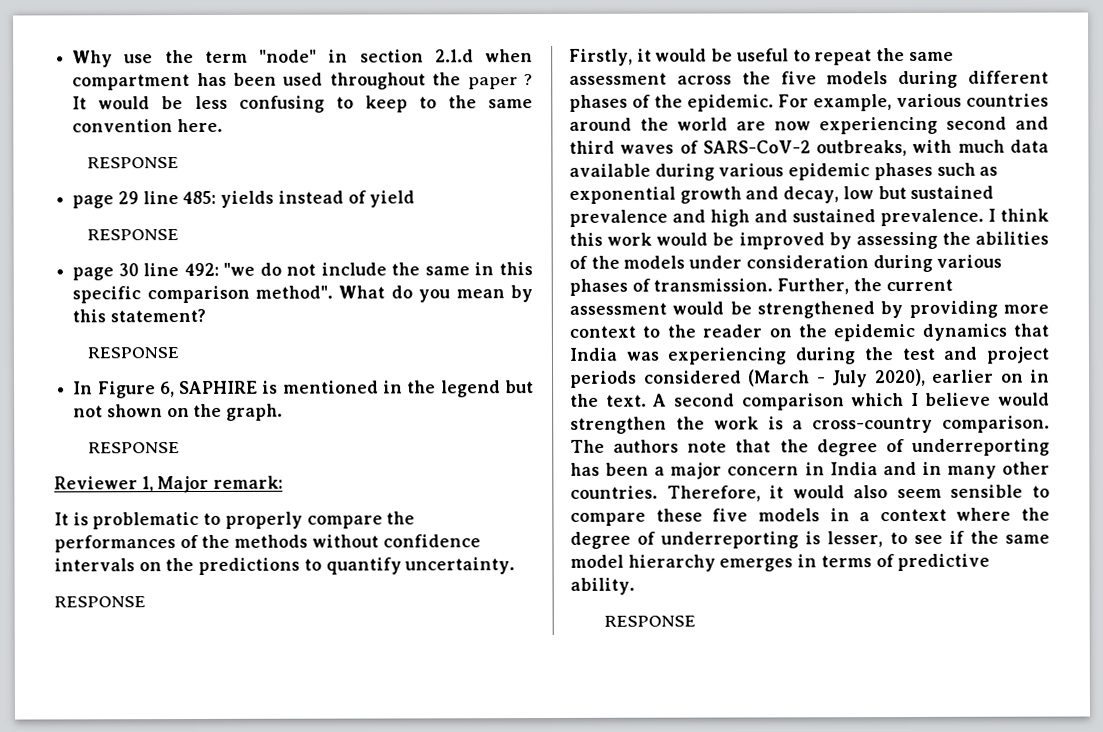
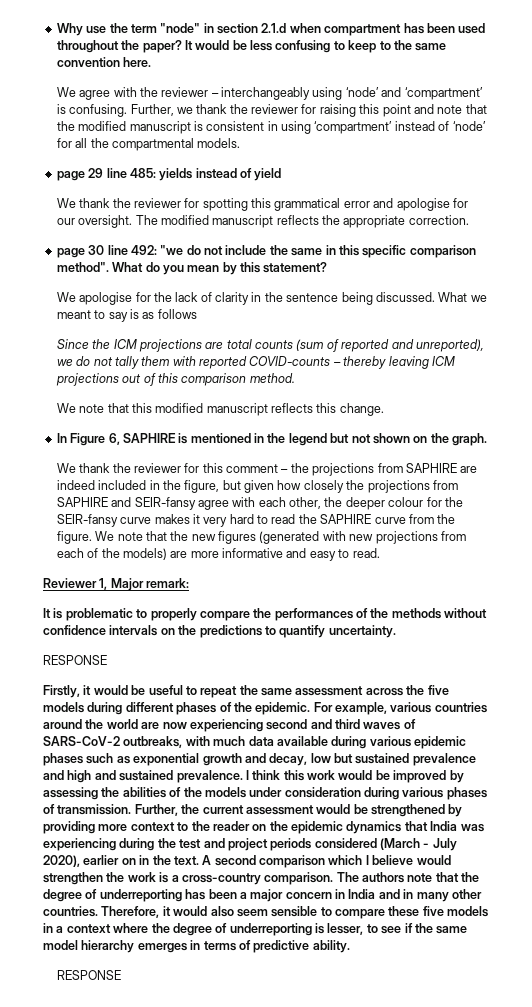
[467,74,534,90] paper ? -> [142,40,182,53] paper?
[86,157,179,169] RESPONSE -> [56,87,483,100] [56,104,487,117] [56,121,486,134] [56,138,241,151] We agree with the reviewer – interchangeably using ‘node’ and ‘compartment’ is confusing. Further, we thank the reviewer for raising this point and note that the modified manuscript is consistent in using ‘compartment’ instead of ‘node’ for all the compartmental models.
[86,229,179,241] RESPONSE -> [56,198,468,211] [56,215,469,228] We thank the reviewer for spotting this grammatical error and apologise for our oversight. The modified manuscript reflects the appropriate correction.
[86,347,179,359] RESPONSE -> [56,292,487,305] [56,309,197,322] [56,339,484,352] [56,356,455,369] [55,373,295,386] [56,403,384,416] We apologise for the lack of clarity in the sentence being discussed. What we meant to say is as follows // Since the ICM projections are total counts (sum of reported and unreported), we do not tally them with reported COVID-counts – thereby leaving ICM projections out of this comparison method. // We note that this modified manuscript reflects this change.
[87,442,180,454] RESPONSE -> [56,463,478,476] [56,480,458,493] [56,497,463,510] [56,514,456,527] [56,531,466,544] [56,548,380,561] We thank the reviewer for this comment – the projections from SAPHIRE are indeed included in the figure, but given how closely the projections from SAPHIRE and SEIR-fansy agree with each other, the deeper colour for the SEIR-fansy curve makes it very hard to read the SAPHIRE curve from the figure. We note that the new figures (generated with new projections from each of the models) are more informative and easy to read.

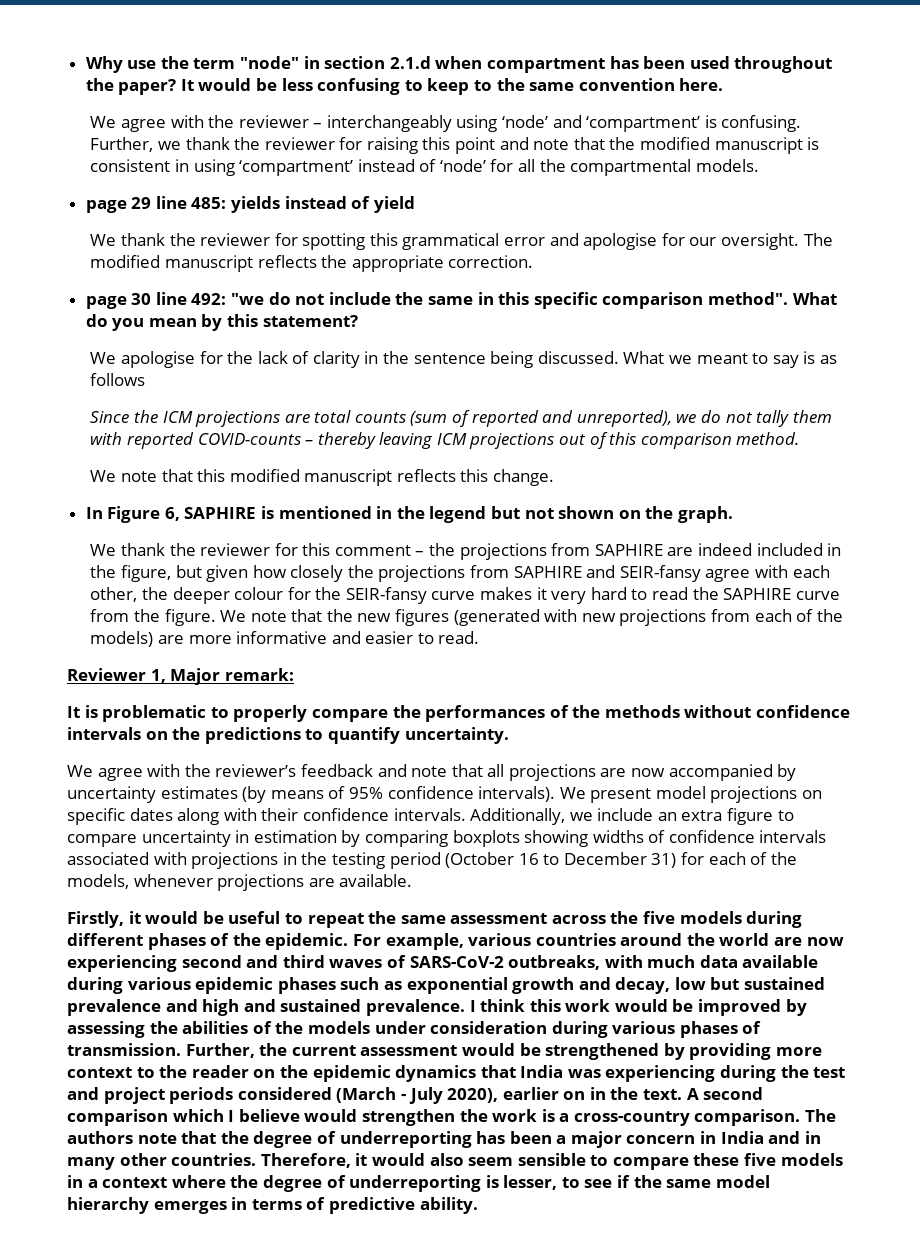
[309,551,336,561] easy -> [365,631,414,644] easier
[43,655,107,665] RESPONSE -> [67,764,797,781] [67,786,823,803] [67,808,794,825] [67,830,827,847] [67,852,797,869] [67,874,413,891] We agree with the reviewer’s feedback and note that all projections are now accompanied by uncertainty estimates (by means of 95% confidence intervals). We present model projections on specific dates along with their confidence intervals. Additionally, we include an extra figure to compare uncertainty in estimation by comparing boxplots showing widths of confidence intervals associated with projections in the testing period (October 16 to December 31) for each of the models, whenever projections are available.
[56,970,121,980] // RESPONSE -> (478, 1205) none

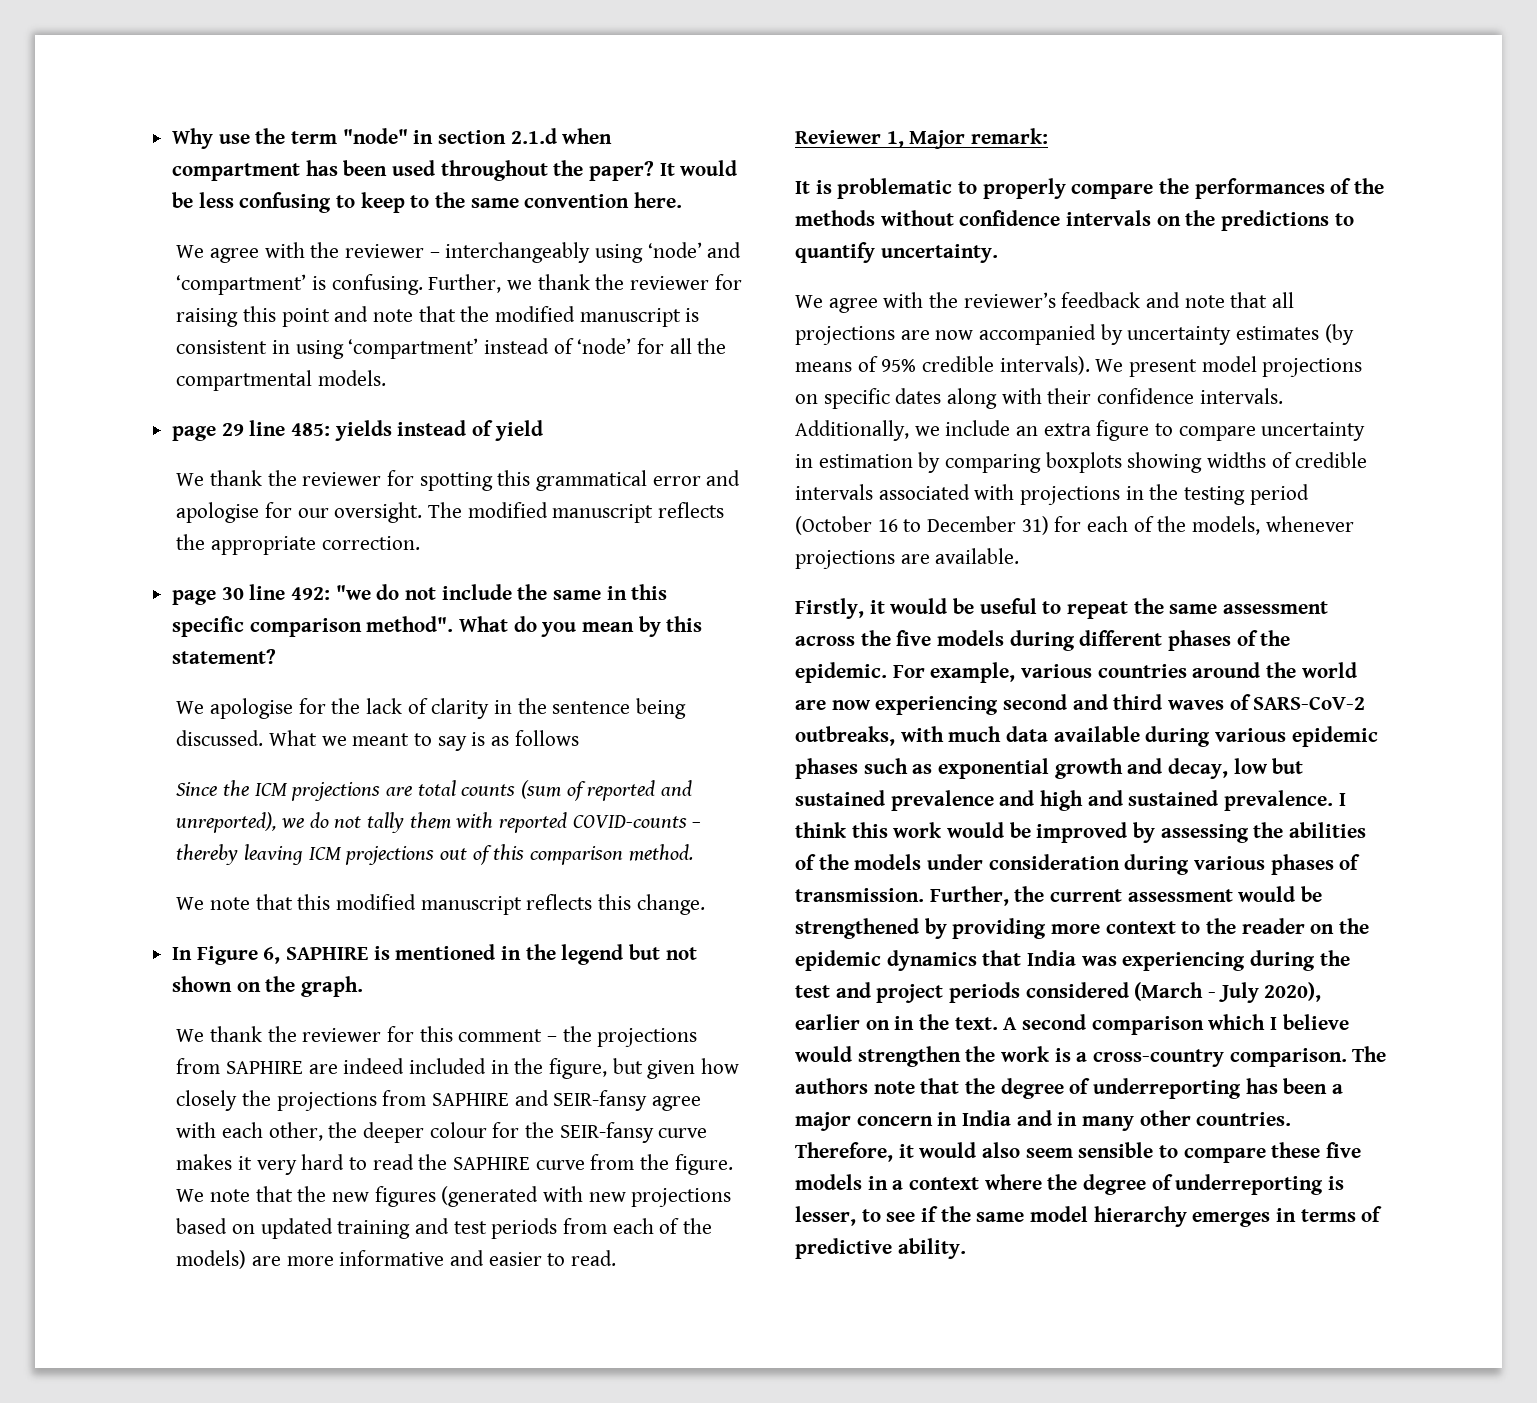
(707, 617) none -> [176,1218,558,1239] based on updated training and test periods
[387,786,474,799] confidence -> [922,356,995,372] credible
[668,830,755,843] confidence -> [1295,452,1368,468] credible

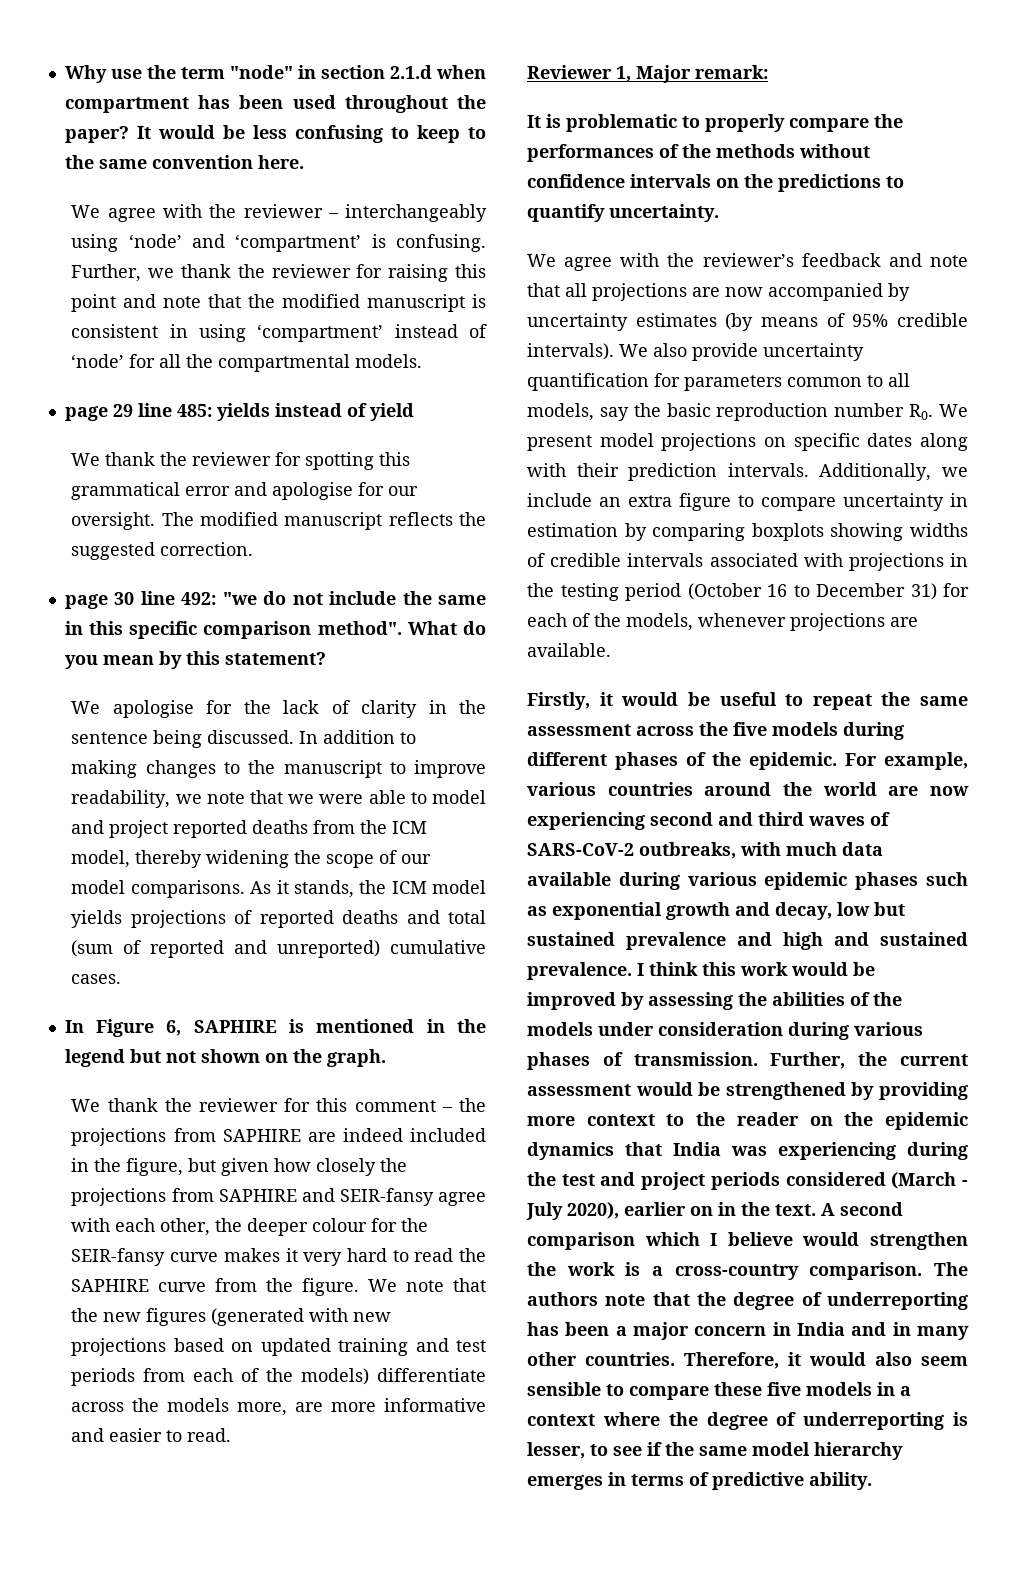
[210,536,316,555] appropriate -> [71,542,156,560] suggested
[268,730,579,751] [176,780,692,801] [176,812,702,833] [176,844,693,865] [176,894,705,915] What we meant to say is as follows // Since the ICM projections are total counts (sum of reported and unreported), we do not tally them with reported COVID-counts – thereby leaving ICM projections out of this comparison method. // We note that this modified manuscript reflects this change. -> [299,730,417,744] [71,760,486,778] [71,790,487,808] [71,820,428,838] [71,850,432,868] [71,880,486,898] [71,910,487,928] [71,940,487,958] [71,974,122,984] In addition to making changes to the manuscript to improve readability, we note that we were able to model and project reported deaths from the ICM model, thereby widening the scope of our model comparisons. As it stands, the ICM model yields projections of reported deaths and total (sum of reported and unreported) cumulative cases.
(247, 1259) none -> [377,1368,487,1382] [71,1398,288,1416] differentiate across the models more,
(1124, 365) none -> [653,343,864,361] [527,373,910,391] [527,403,968,421] also provide uncertainty quantification for parameters common to all models, say the basic reproduction number R0. We
[1097,388,1195,404] confidence -> [628,463,718,481] prediction

